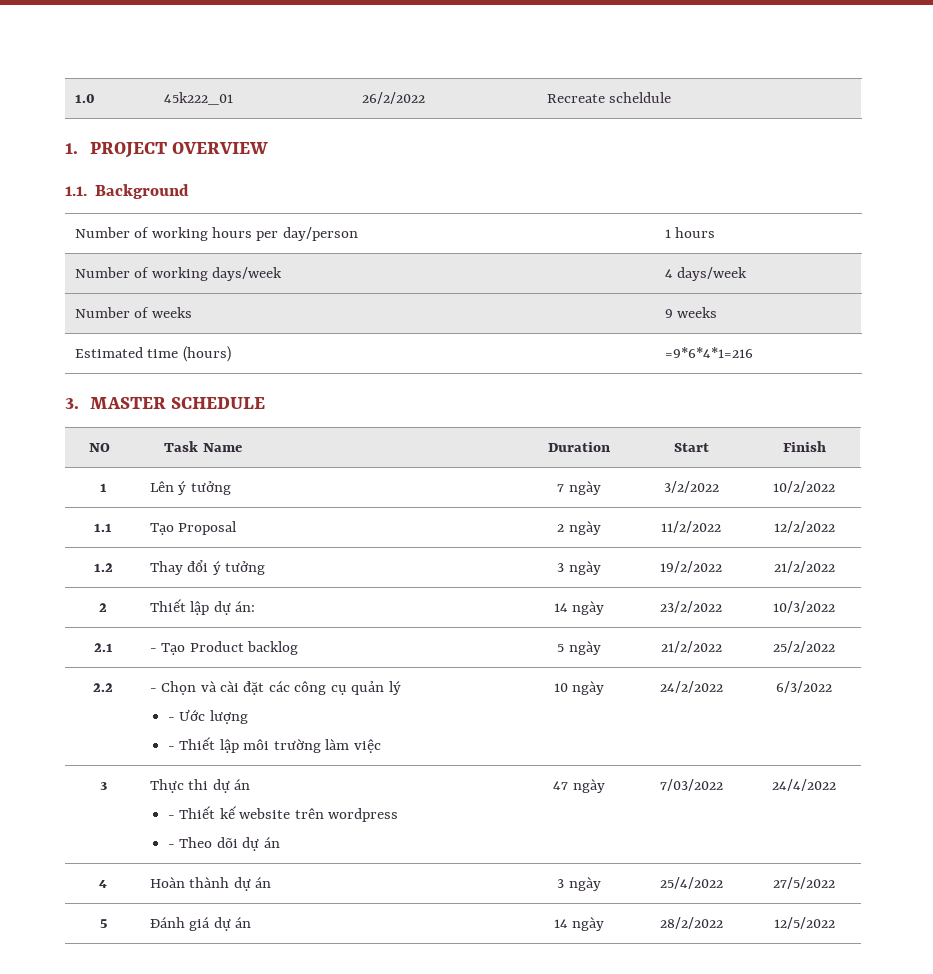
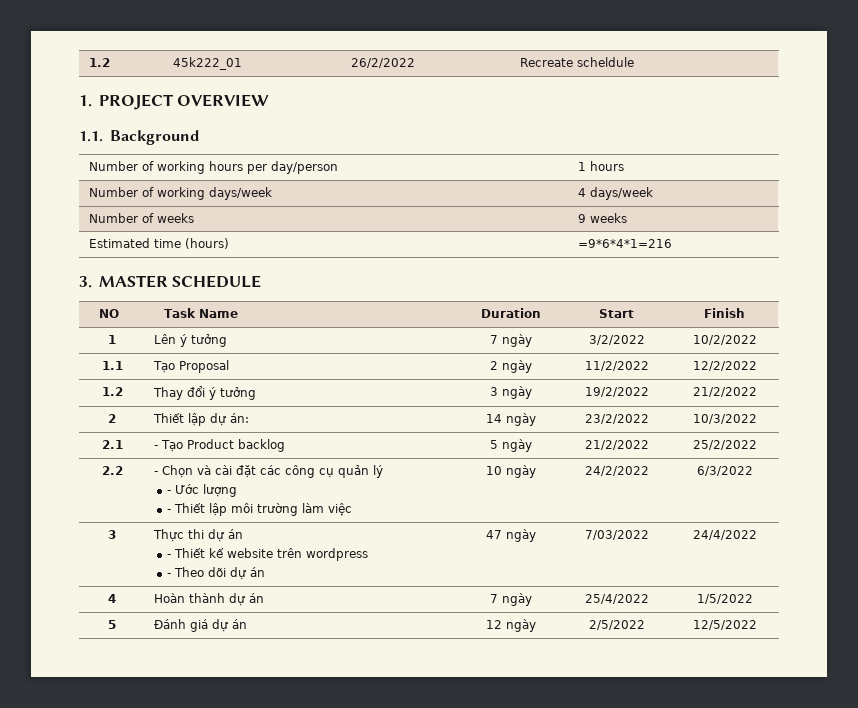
[74,94,95,103] 1.0 -> [89,58,111,67] 1.2
[557,879,565,888] 3 -> [490,594,498,603] 7
[773,877,835,889] 27/5/2022 -> [696,594,753,604] 1/5/2022
[553,917,605,931] [659,917,723,929] 14 ngày | 28/2/2022 -> [486,619,536,632] [588,620,645,630] 12 ngày | 2/5/2022

